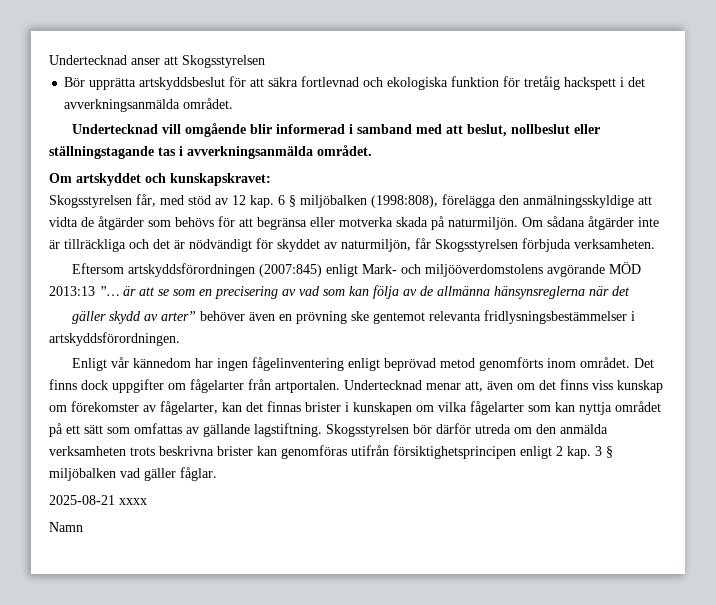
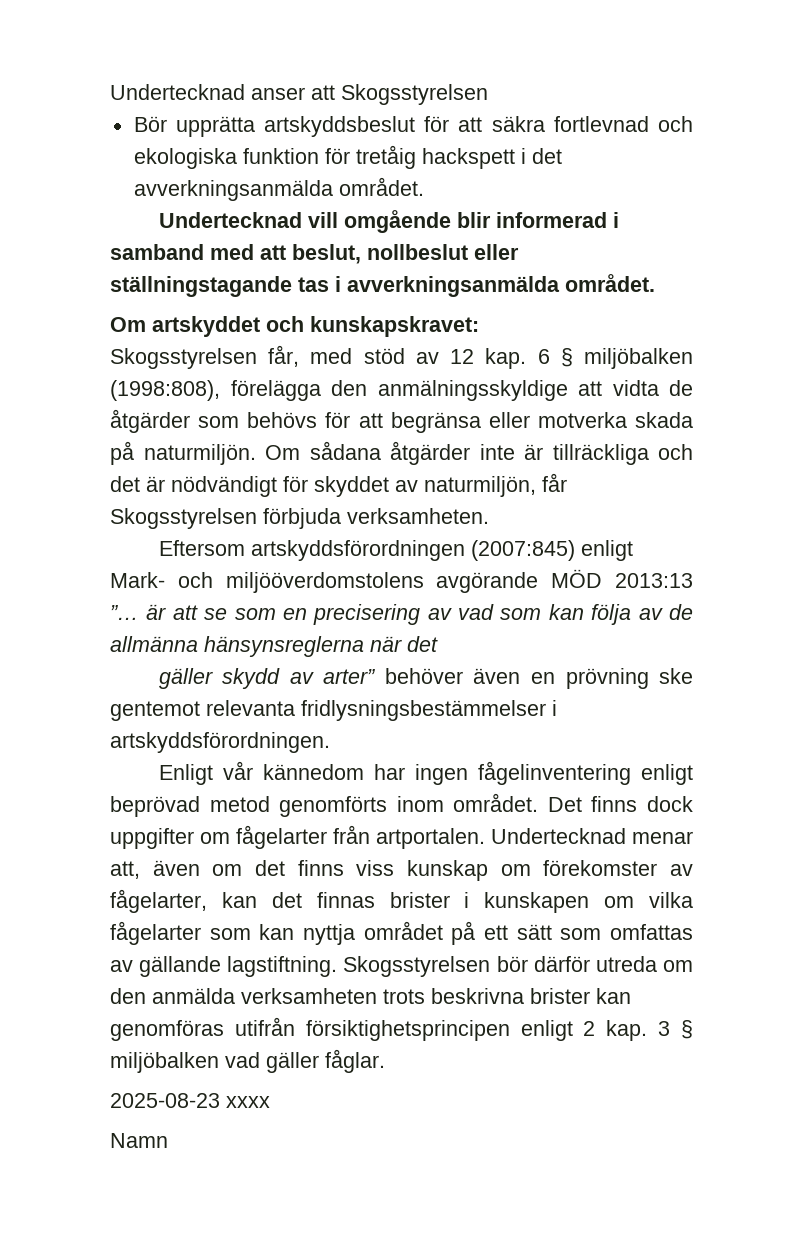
[49,495,115,505] 2025-08-21 -> [110,1093,220,1108] 2025-08-23

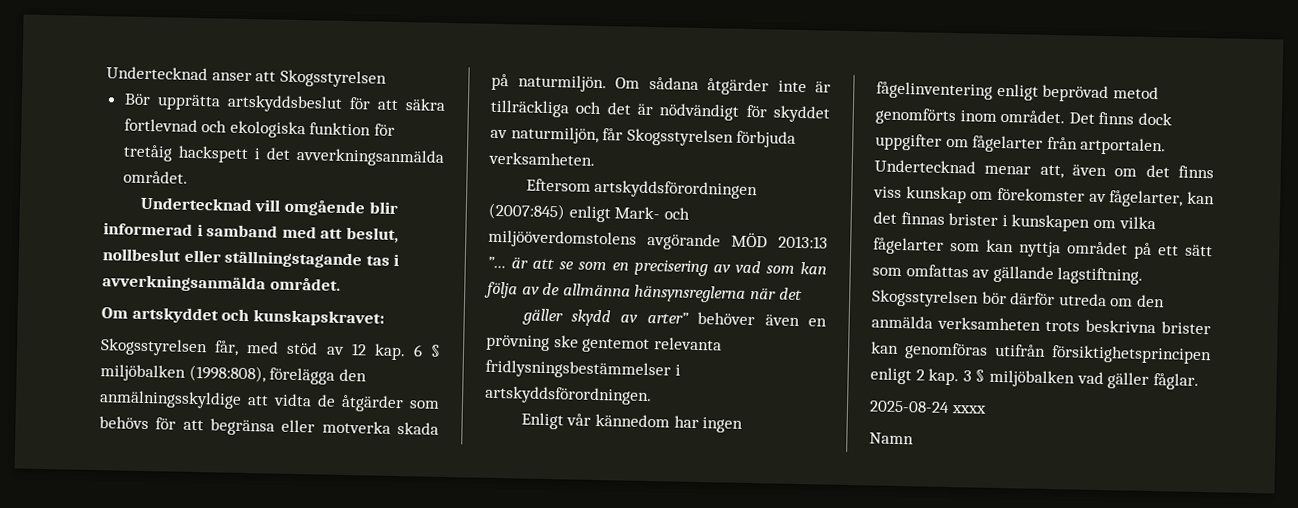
[110,1093,220,1108] 2025-08-23 -> [869,400,950,413] 2025-08-24

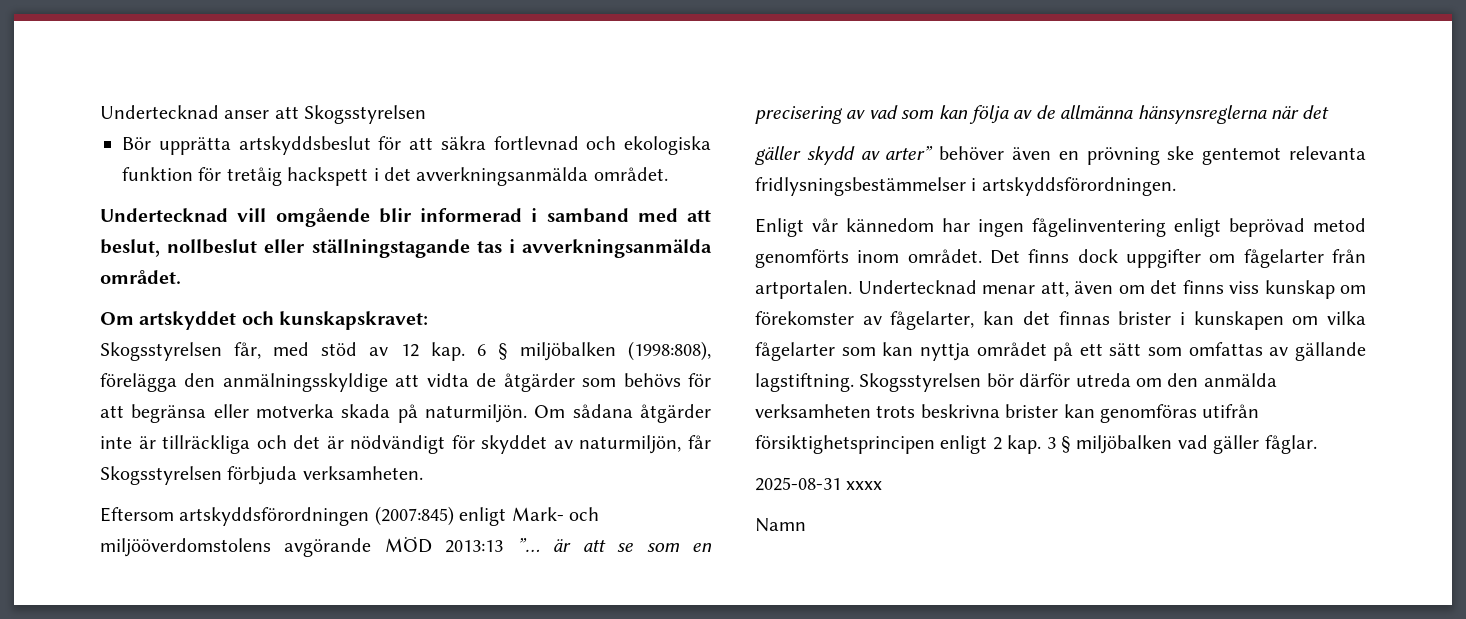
[869,400,950,413] 2025-08-24 -> [755,477,841,491] 2025-08-31

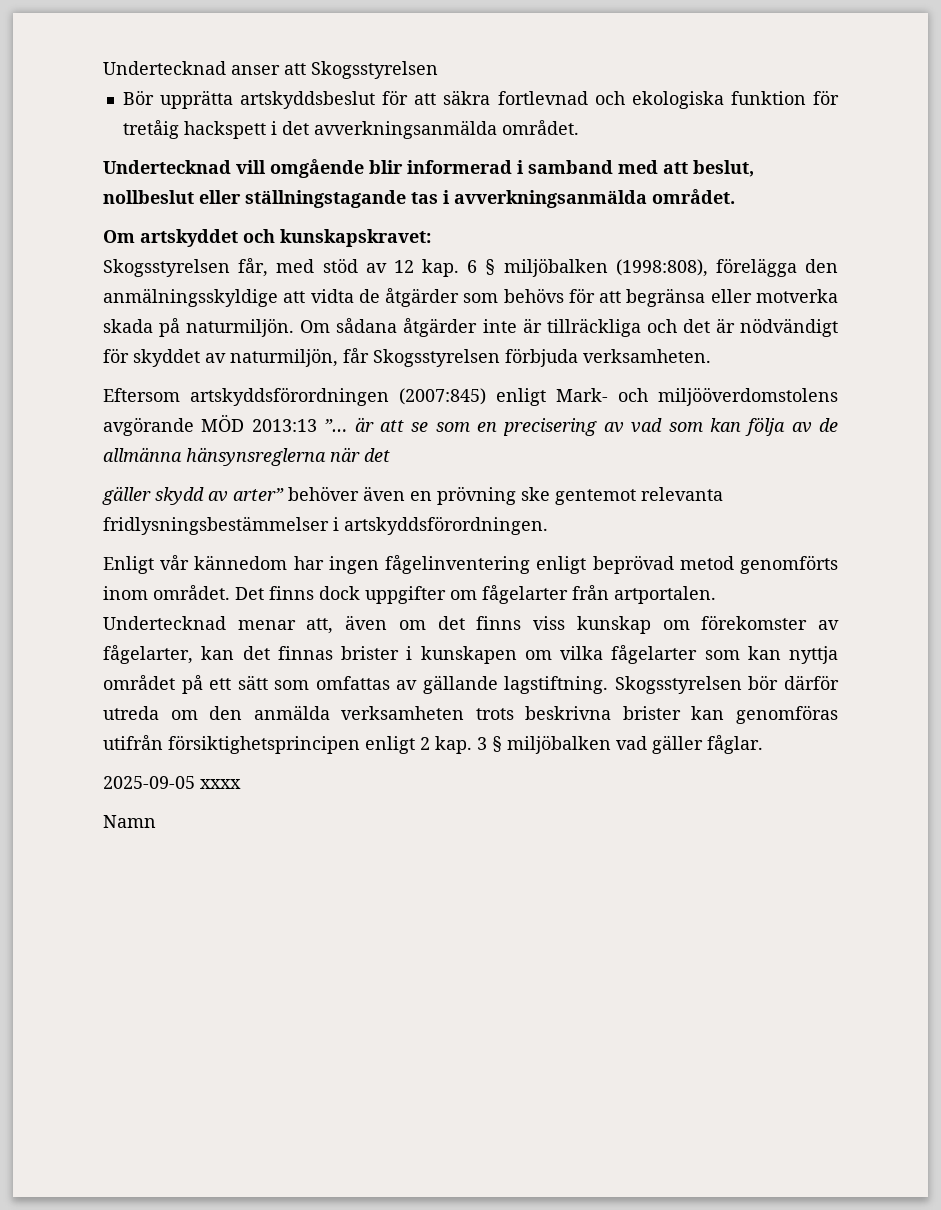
[755,477,841,491] 2025-08-31 -> [103,776,195,789] 2025-09-05

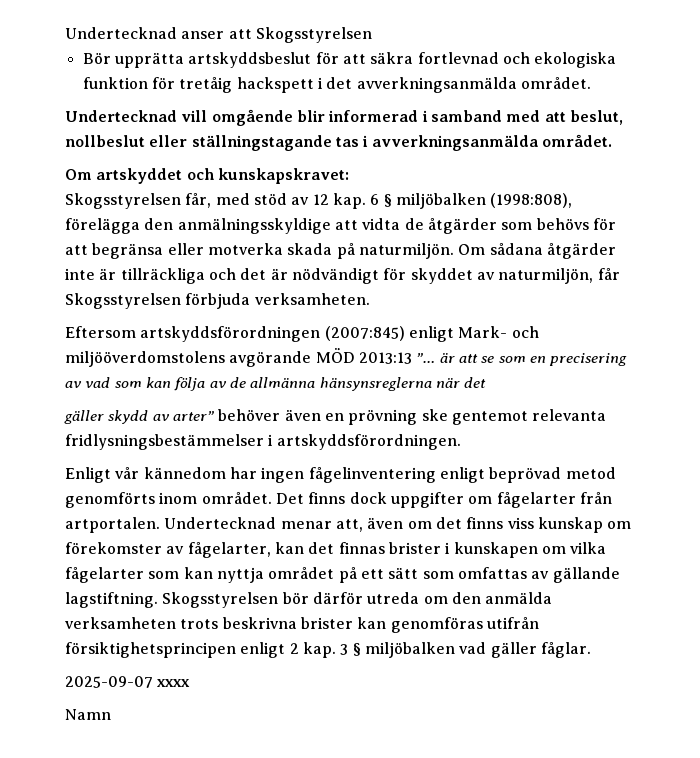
[103,776,195,789] 2025-09-05 -> [65,676,153,688] 2025-09-07

